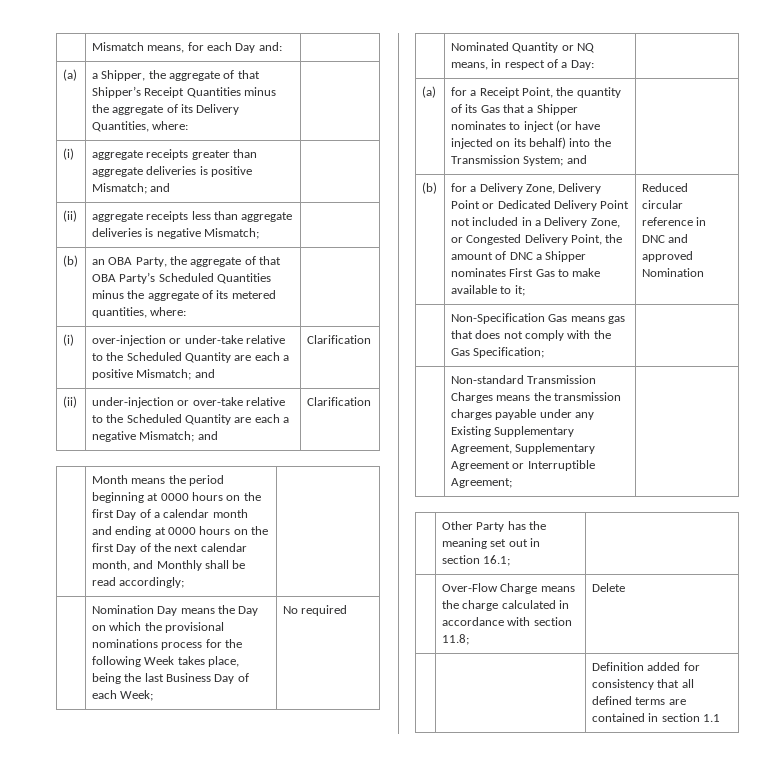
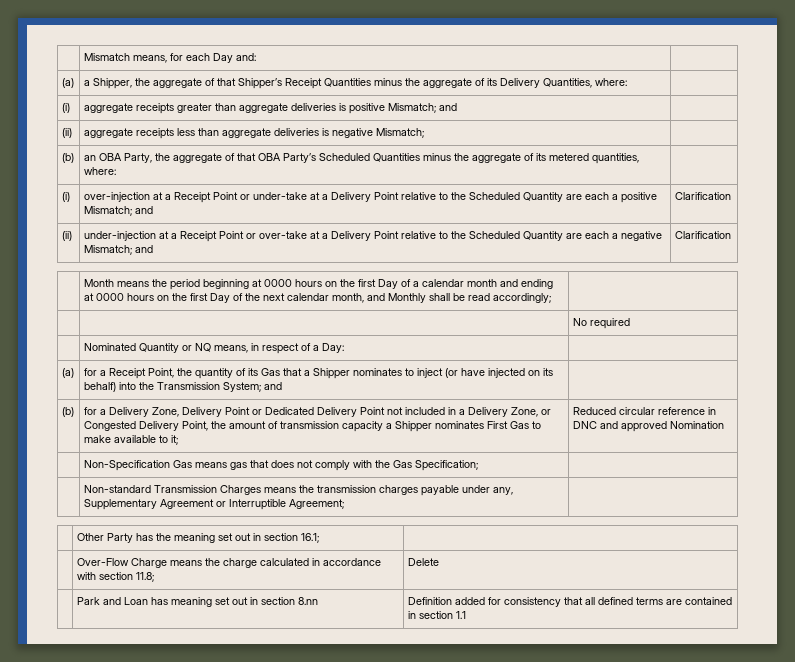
[169,335,243,344] or under-take -> [152,192,399,203] at a Receipt Point or under-take at a Delivery Point
[177,397,243,406] or over-take -> [158,231,399,242] at a Receipt Point or over-take at a Delivery Point
[91,605,259,616] [91,622,225,633] [91,639,243,650] [91,656,240,667] [91,673,249,684] [91,690,154,701] Nomination Day means the Day on which the provisional nominations process for the following Week takes place, being the last Business Day of each Week; -> (551, 298) none
[509,252,533,260] DNC -> [279,421,383,432] transmission capacity
[575,412,595,420] [450,426,575,437] [450,444,512,454] any Existing Supplementary Agreement, -> [492,487,513,495] any,
(625, 587) none -> [76,597,318,607] Park and Loan has meaning set out in section 8.nn

